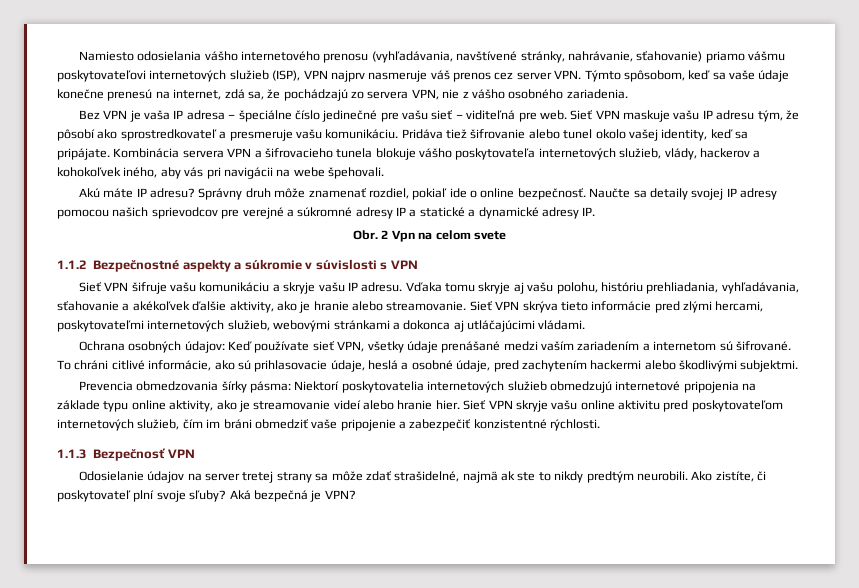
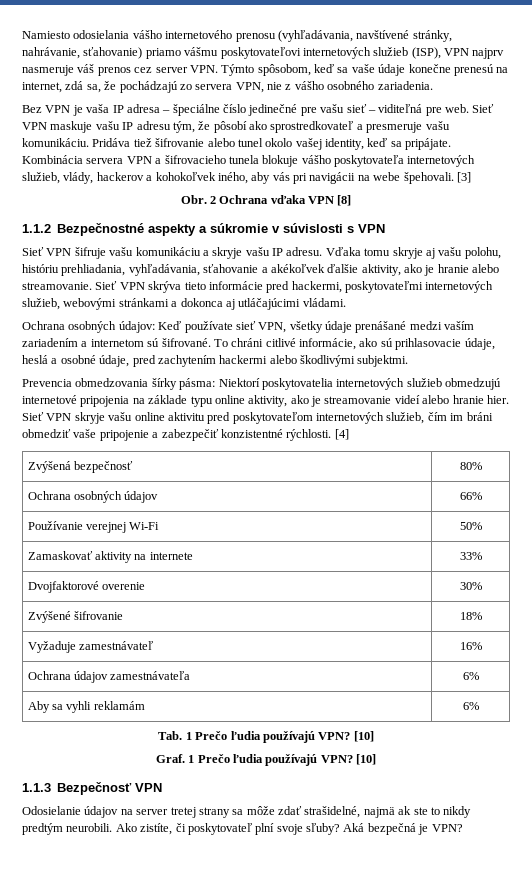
[78,188,778,200] [57,207,596,219] [353,230,506,242] // Akú máte IP adresu? Správny druh môže znamenať rozdiel, pokiaľ ide o online bezpečnosť. Naučte sa detaily svojej IP adresy pomocou našich sprievodcov pre verejné a súkromné adresy IP a statické a dynamické adresy IP. // Obr. 2 Vpn na celom svete -> [456,172,471,183] [180,195,352,206] [3] // Obr. 2 Ochrana vďaka VPN [8]
[683,301,764,313] zlými hercami, -> [291,281,342,293] hackermi,
(601, 425) none -> [334,429,349,440] [27,461,134,473] [459,462,482,470] [27,491,159,503] [459,492,482,500] [27,521,160,533] [459,522,482,530] [27,551,193,563] [459,552,482,560] [27,581,146,593] [459,582,482,590] [27,611,124,623] [459,612,482,620] [27,641,154,653] [459,642,482,650] [27,671,191,683] [462,672,479,680] [27,701,145,713] [462,702,479,710] [158,731,374,743] [155,754,377,766] [4] // Zvýšená bezpečnosť | 80% // Ochrana osobných údajov | 66% // Používanie verejnej Wi-Fi | 50% // Zamaskovať aktivity na internete | 33% // Dvojfaktorové overenie | 30% // Zvýšené šifrovanie | 18% // Vyžaduje zamestnávateľ | 16% // Ochrana údajov zamestnávateľa | 6% // Aby sa vyhli reklamám | 6% // Tab. 1 Prečo ľudia používajú VPN? [10] // Graf. 1 Prečo ľudia používajú VPN? [10]

